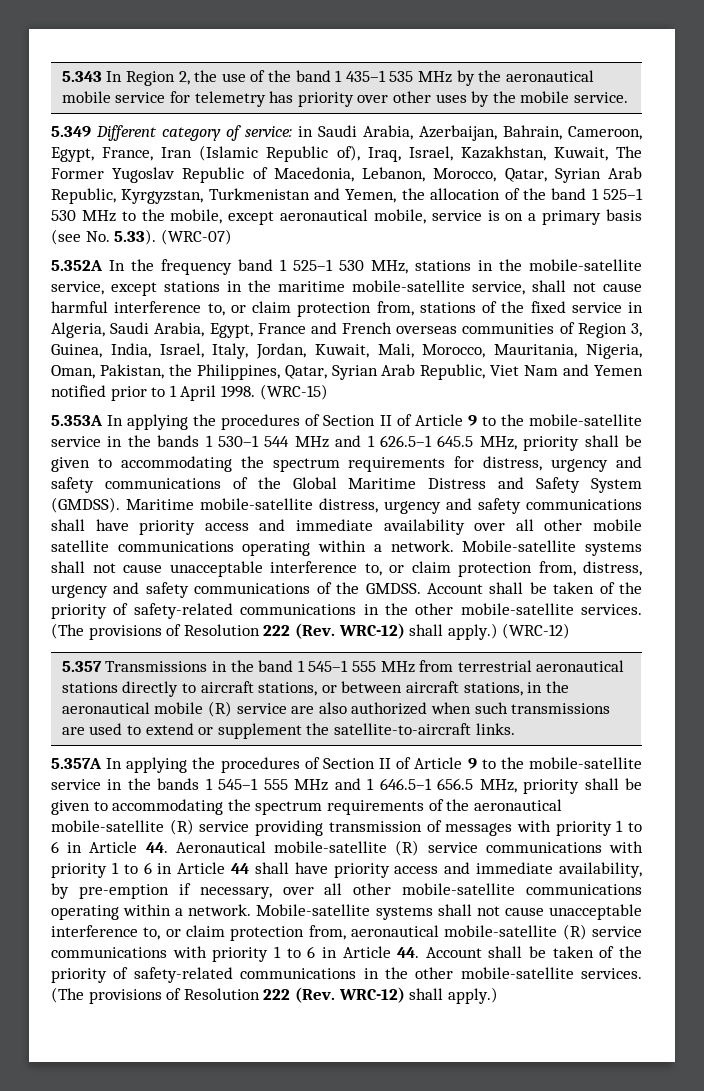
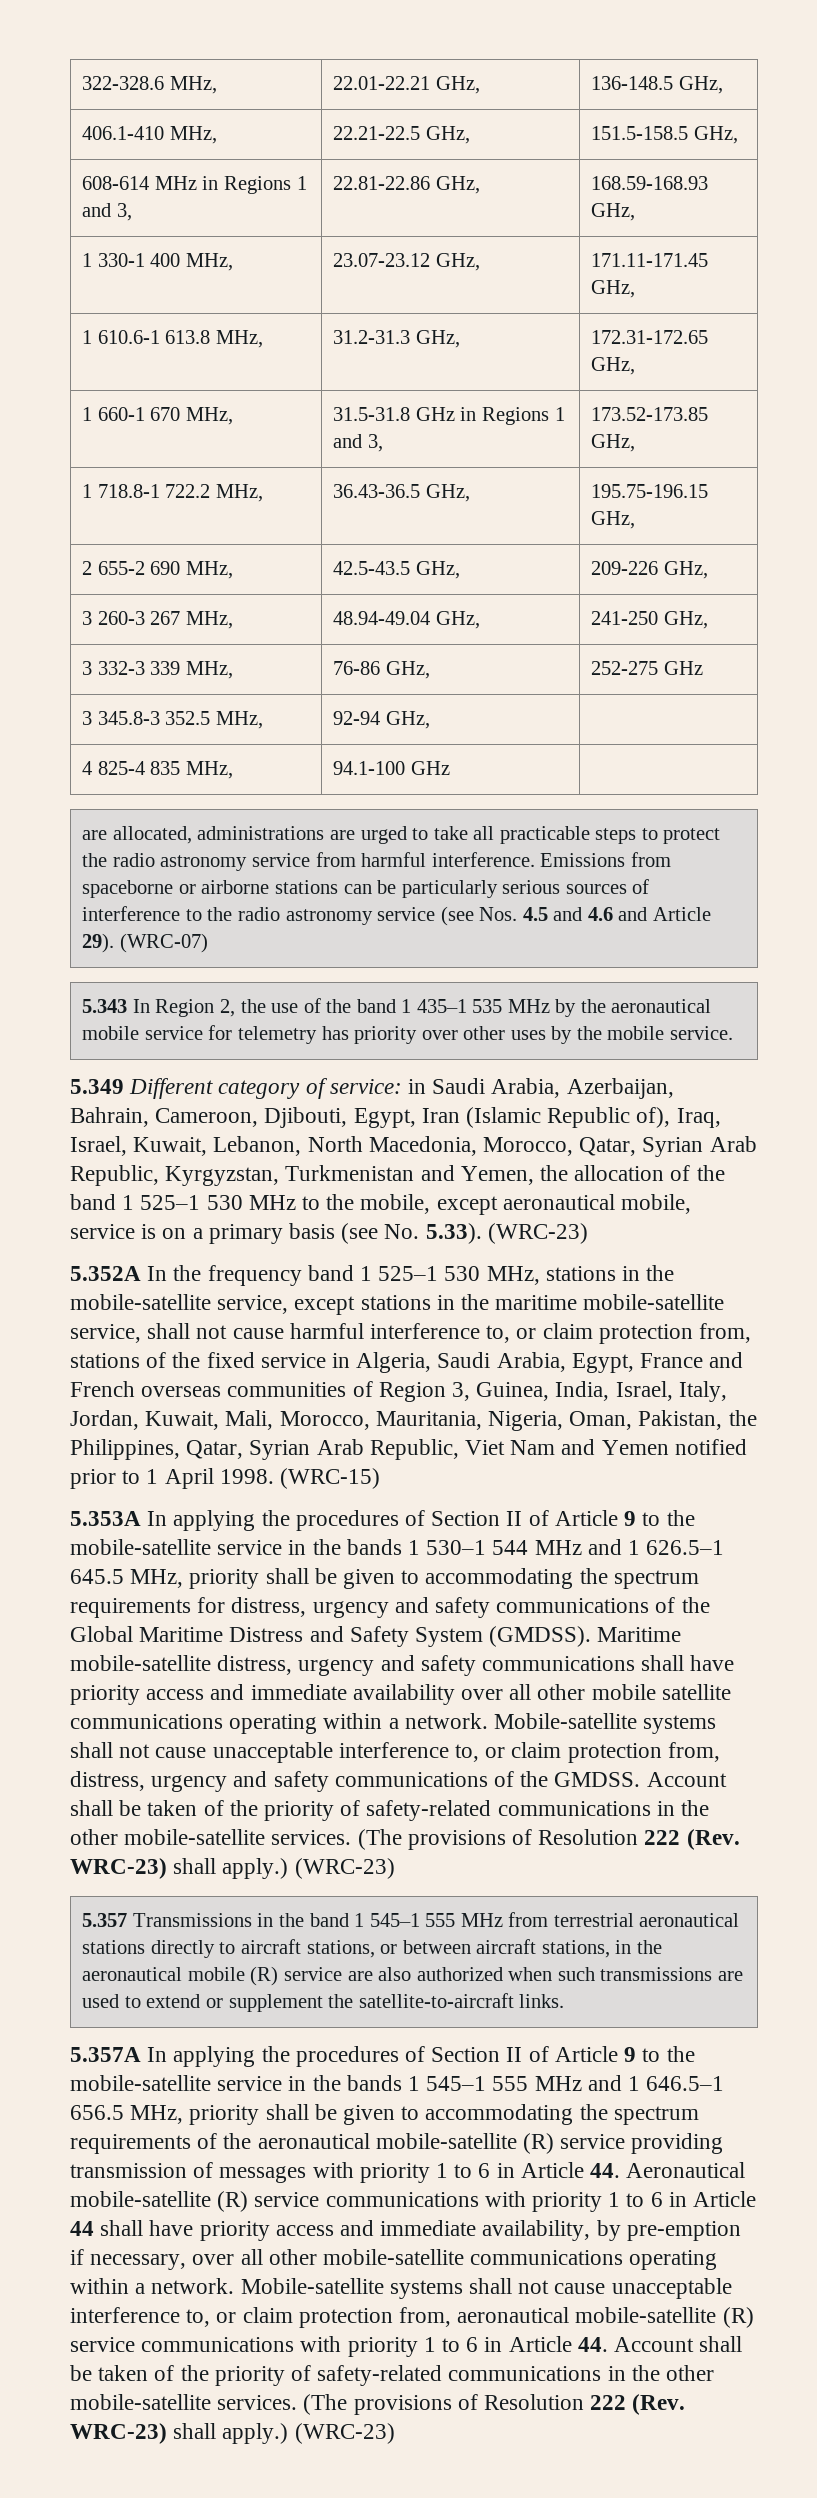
(61, 76) none -> [82,76,217,94] [333,76,480,94] [591,76,723,94] [82,126,217,144] [333,126,470,144] [591,126,738,144] [82,176,307,194] [82,203,132,221] [333,176,480,194] [591,176,709,190] [591,203,636,221] [82,253,234,271] [333,253,480,271] [591,253,709,267] [591,280,636,298] [82,330,264,348] [333,330,460,348] [591,330,709,344] [591,357,636,375] [82,407,234,425] [333,407,565,425] [333,434,383,452] [591,407,709,421] [591,434,636,452] [82,484,264,502] [333,484,470,502] [591,484,709,498] [591,511,636,529] [82,561,234,579] [333,561,460,579] [591,561,708,579] [82,611,234,629] [333,611,480,629] [591,611,708,629] [82,661,234,679] [333,661,430,679] [591,661,703,675] [82,711,264,729] [333,711,430,729] [82,761,234,779] [333,761,450,775] [82,826,721,844] [82,852,671,871] [82,879,650,898] [82,906,711,926] [82,933,208,953] 322-328.6 MHz, | 22.01-22.21 GHz, | 136-148.5 GHz, // 406.1-410 MHz, | 22.21-22.5 GHz, | 151.5-158.5 GHz, // 608-614 MHz in Regions 1 and 3, | 22.81-22.86 GHz, | 168.59-168.93 GHz, // 1 330-1 400 MHz, | 23.07-23.12 GHz, | 171.11-171.45 GHz, // 1 610.6-1 613.8 MHz, | 31.2-31.3 GHz, | 172.31-172.65 GHz, // 1 660-1 670 MHz, | 31.5-31.8 GHz in Regions 1 and 3, | 173.52-173.85 GHz, // 1 718.8-1 722.2 MHz, | 36.43-36.5 GHz, | 195.75-196.15 GHz, // 2 655-2 690 MHz, | 42.5-43.5 GHz, | 209-226 GHz, // 3 260-3 267 MHz, | 48.94-49.04 GHz, | 241-250 GHz, // 3 332-3 339 MHz, | 76-86 GHz, | 252-275 GHz // 3 345.8-3 352.5 MHz, | 92-94 GHz, | // 4 825-4 835 MHz, | 94.1-100 GHz | // are allocated, administrations are urged to take all practicable steps to protect the radio astronomy service from harmful interference. Emissions from spaceborne or airborne stations can be particularly serious sources of interference to the radio astronomy service (see Nos. 4.5 and 4.6 and Article 29). (WRC-07) //
[51,147,154,162] Egypt, France, -> [264,1107,416,1128] Djibouti, Egypt,
[460,146,643,161] [51,167,426,183] Kazakhstan, Kuwait, The Former Yugoslav Republic of Macedonia, Lebanon, -> [133,1136,477,1156] Kuwait, Lebanon, North Macedonia,
[160,229,232,245] (WRC-07) -> [487,1223,588,1244] (WRC-23)
[338,623,571,640] WRC-12) shall apply.) (WRC-12) -> [70,1858,395,1879] WRC-23) shall apply.) (WRC-23)
[338,987,498,1004] WRC-12) shall apply.) -> [70,2423,395,2444] WRC-23) shall apply.) (WRC-23)

